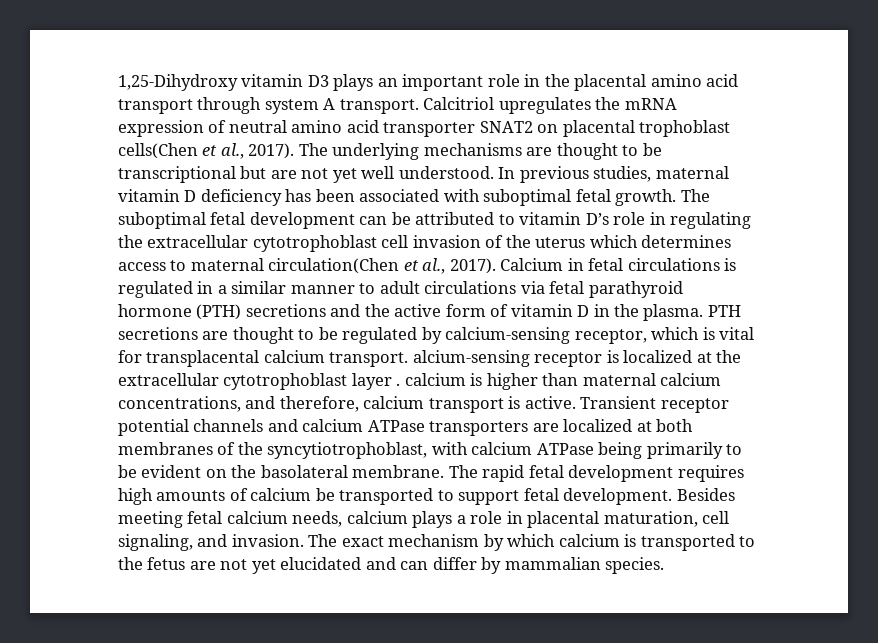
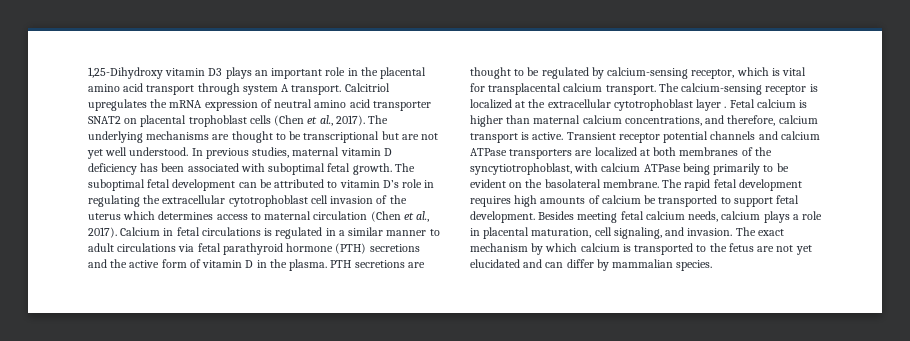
[118,143,198,159] cells(Chen -> [249,115,305,126] cells (Chen
[268,258,400,274] circulation(Chen -> [313,211,401,222] circulation (Chen
[412,350,530,367] alcium-sensing -> [658,83,763,95] The calcium-sensing
(401, 384) none -> [729,99,755,108] Fetal

